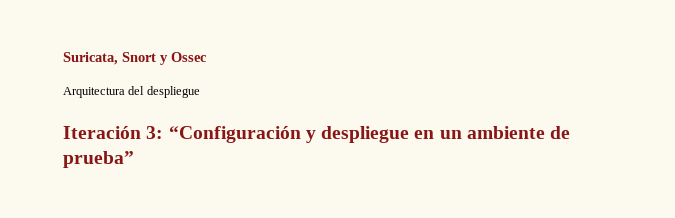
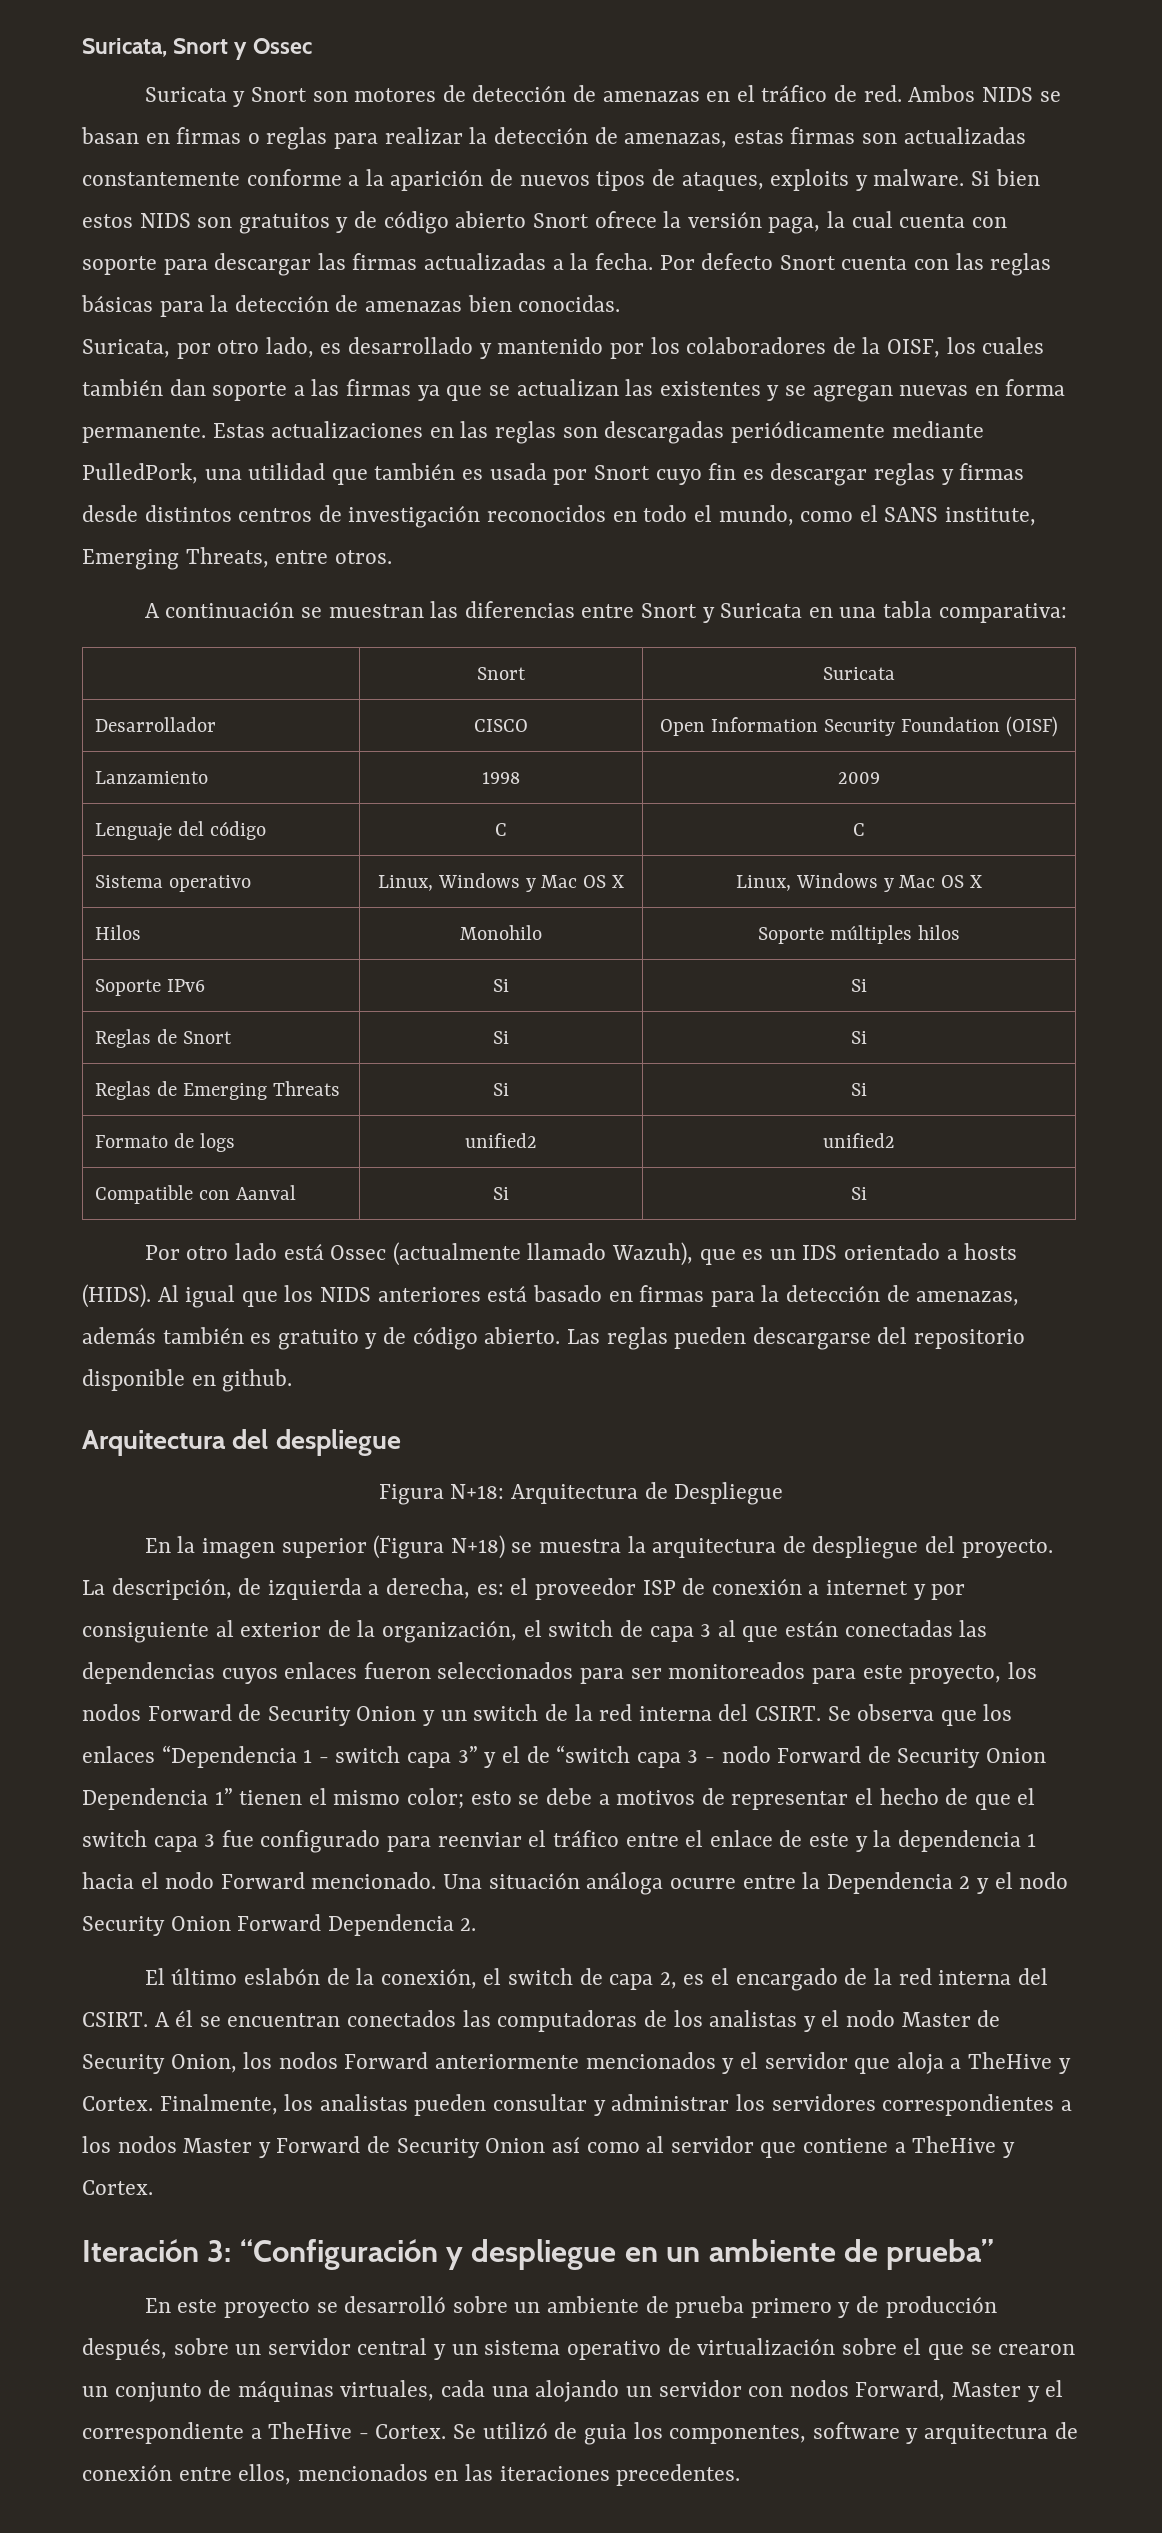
[63,86,200,98] Arquitectura del despliegue -> [144,85,1061,107] [81,127,1026,150] [82,169,1040,191] [82,211,1007,234] [82,253,1052,276] [81,295,621,317] [82,337,1045,359] [82,379,1066,402] [82,421,984,444] [82,463,1025,486] [82,505,1036,528] [82,547,392,570] [144,601,1067,623] [477,667,526,680] [823,667,895,680] [95,717,217,732] [474,719,528,732] [660,716,1058,737] [95,771,209,784] [482,772,520,784] [838,772,880,784] [95,821,267,841] [495,823,507,836] [853,823,865,836] [95,875,252,892] [377,873,625,892] [735,873,983,892] [95,925,142,940] [460,925,542,940] [758,925,960,944] [95,979,206,996] [493,979,509,992] [851,979,867,992] [95,1029,233,1048] [493,1031,509,1044] [851,1031,867,1044] [95,1081,341,1100] [493,1083,509,1096] [851,1083,867,1096] [95,1133,236,1152] [465,1133,537,1148] [823,1133,895,1148] [95,1185,297,1204] [493,1187,509,1200] [851,1187,867,1200] [144,1242,1018,1266] [82,1284,1020,1308] [82,1327,1025,1350] [82,1369,293,1392] [82,1429,401,1456] [378,1482,784,1505] [144,1535,1053,1559] [82,1578,966,1600] [82,1620,988,1643] [82,1662,1037,1684] [82,1704,1013,1726] [82,1745,1047,1768] [82,1788,1036,1810] [82,1830,1037,1853] [82,1872,1069,1895] [82,1914,477,1936] [144,1968,1048,1991] [82,2010,1001,2032] [82,2052,1071,2074] [82,2094,1072,2116] [82,2136,1015,2158] [82,2180,153,2195] Suricata y Snort son motores de detección de amenazas en el tráfico de red. Ambos NIDS se basan en firmas o reglas para realizar la detección de amenazas, estas firmas son actualizadas constantemente conforme a la aparición de nuevos tipos de ataques, exploits y malware. Si bien estos NIDS son gratuitos y de código abierto Snort ofrece la versión paga, la cual cuenta con soporte para descargar las firmas actualizadas a la fecha. Por defecto Snort cuenta con las reglas básicas para la detección de amenazas bien conocidas. // Suricata, por otro lado, es desarrollado y mantenido por los colaboradores de la OISF, los cuales también dan soporte a las firmas ya que se actualizan las existentes y se agregan nuevas en forma permanente. Estas actualizaciones en las reglas son descargadas periódicamente mediante PulledPork, una utilidad que también es usada por Snort cuyo fin es descargar reglas y firmas desde distintos centros de investigación reconocidos en todo el mundo, como el SANS institute, Emerging Threats, entre otros. // A continuación se muestran las diferencias entre Snort y Suricata en una tabla comparativa: // | Snort | Suricata // Desarrollador | CISCO | Open Information Security Foundation (OISF) // Lanzamiento | 1998 | 2009 // Lenguaje del código | C | C // Sistema operativo | Linux, Windows y Mac OS X | Linux, Windows y Mac OS X // Hilos | Monohilo | Soporte múltiples hilos // Soporte IPv6 | Si | Si // Reglas de Snort | Si | Si // Reglas de Emerging Threats | Si | Si // Formato de logs | unified2 | unified2 // Compatible con Aanval | Si | Si // Por otro lado está Ossec (actualmente llamado Wazuh), que es un IDS orientado a hosts (HIDS). Al igual que los NIDS anteriores está basado en firmas para la detección de amenazas, además también es gratuito y de código abierto. Las reglas pueden descargarse del repositorio disponible en github. // Arquitectura del despliegue // Figura N+18: Arquitectura de Despliegue // En la imagen superior (Figura N+18) se muestra la arquitectura de despliegue del proyecto. La descripción, de izquierda a derecha, es: el proveedor ISP de conexión a internet y por consiguiente al exterior de la organización, el switch de capa 3 al que están conectadas las dependencias cuyos enlaces fueron seleccionados para ser monitoreados para este proyecto, los nodos Forward de Security Onion y un switch de la red interna del CSIRT. Se observa que los enlaces “Dependencia 1 - switch capa 3” y el de “switch capa 3 - nodo Forward de Security Onion Dependencia 1” tienen el mismo color; esto se debe a motivos de representar el hecho de que el switch capa 3 fue configurado para reenviar el tráfico entre el enlace de este y la dependencia 1 hacia el nodo Forward mencionado. Una situación análoga ocurre entre la Dependencia 2 y el nodo Security Onion Forward Dependencia 2. // El último eslabón de la conexión, el switch de capa 2, es el encargado de la red interna del CSIRT. A él se encuentran conectados las computadoras de los analistas y el nodo Master de Security Onion, los nodos Forward anteriormente mencionados y el servidor que aloja a TheHive y Cortex. Finalmente, los analistas pueden consultar y administrar los servidores correspondientes a los nodos Master y Forward de Security Onion así como al servidor que contiene a TheHive y Cortex.
(134, 159) none -> [144,2296,997,2318] [82,2338,1076,2360] [82,2380,1064,2402] [82,2422,1078,2445] [82,2464,741,2486] // En este proyecto se desarrolló sobre un ambiente de prueba primero y de producción después, sobre un servidor central y un sistema operativo de virtualización sobre el que se crearon un conjunto de máquinas virtuales, cada una alojando un servidor con nodos Forward, Master y el correspondiente a TheHive - Cortex. Se utilizó de guia los componentes, software y arquitectura de conexión entre ellos, mencionados en las iteraciones precedentes.

